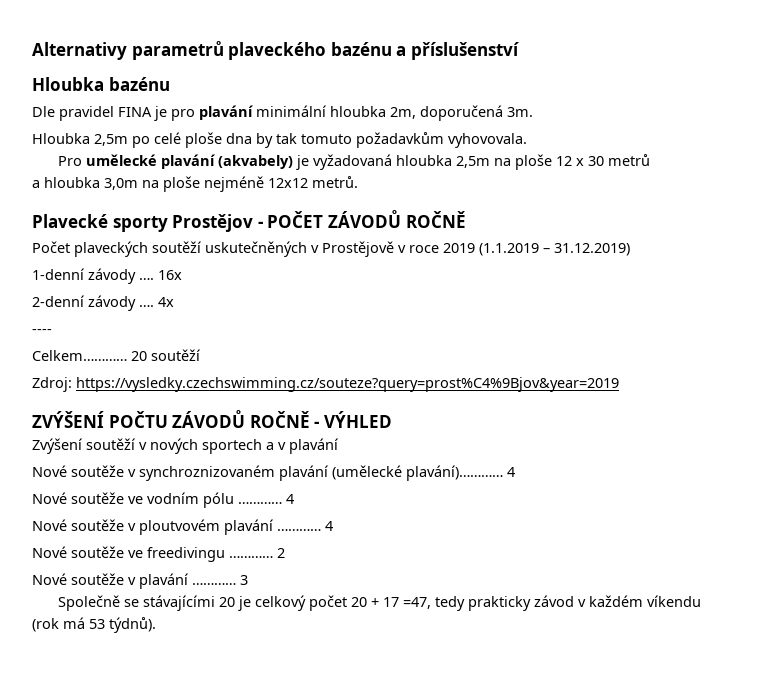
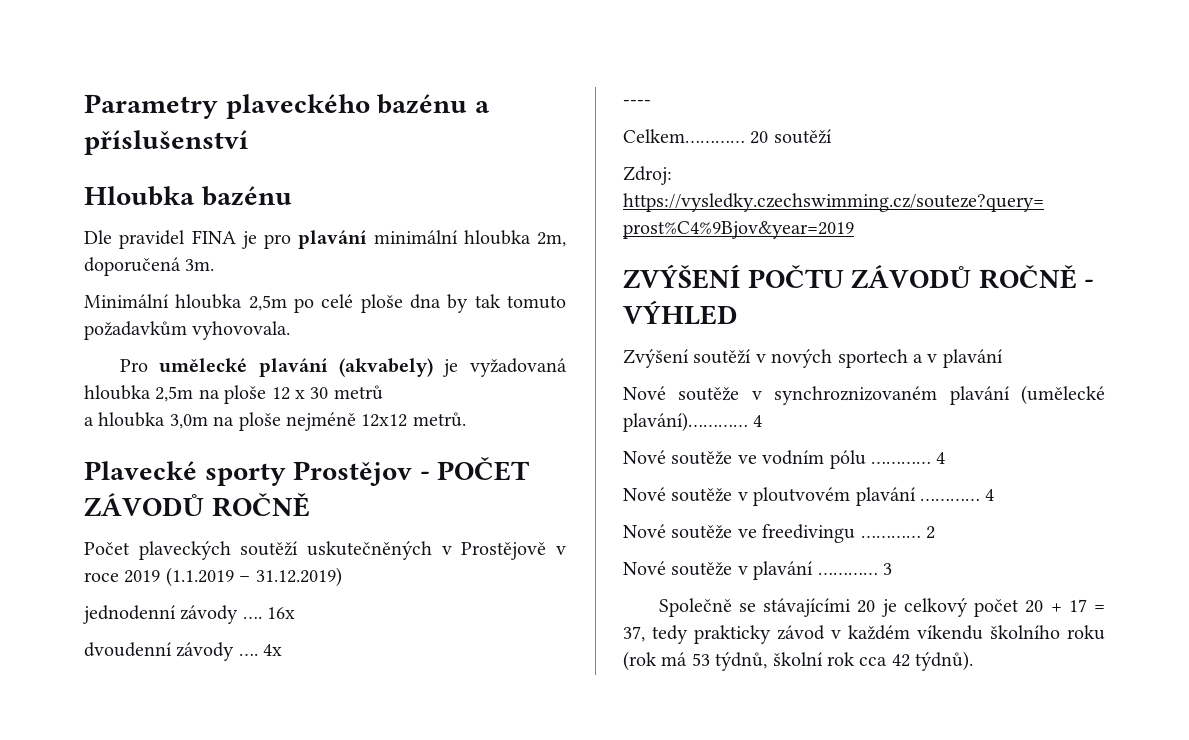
[32,41,224,60] Alternativy parametrů -> [84,94,218,119] Parametry
[32,133,90,144] Hloubka -> [84,294,243,309] Minimální hloubka
[32,268,84,280] 1-denní -> [83,605,176,624] jednodenní
[32,295,84,307] 2-denní -> [84,642,172,657] dvoudenní
[403,597,432,609] =47, -> [1094,605,1105,612] [623,626,645,642] = 37,
(702, 601) none -> [990,625,1105,640] školního roku
(105, 624) none -> [715,652,910,671] týdnů, školní rok cca 42

